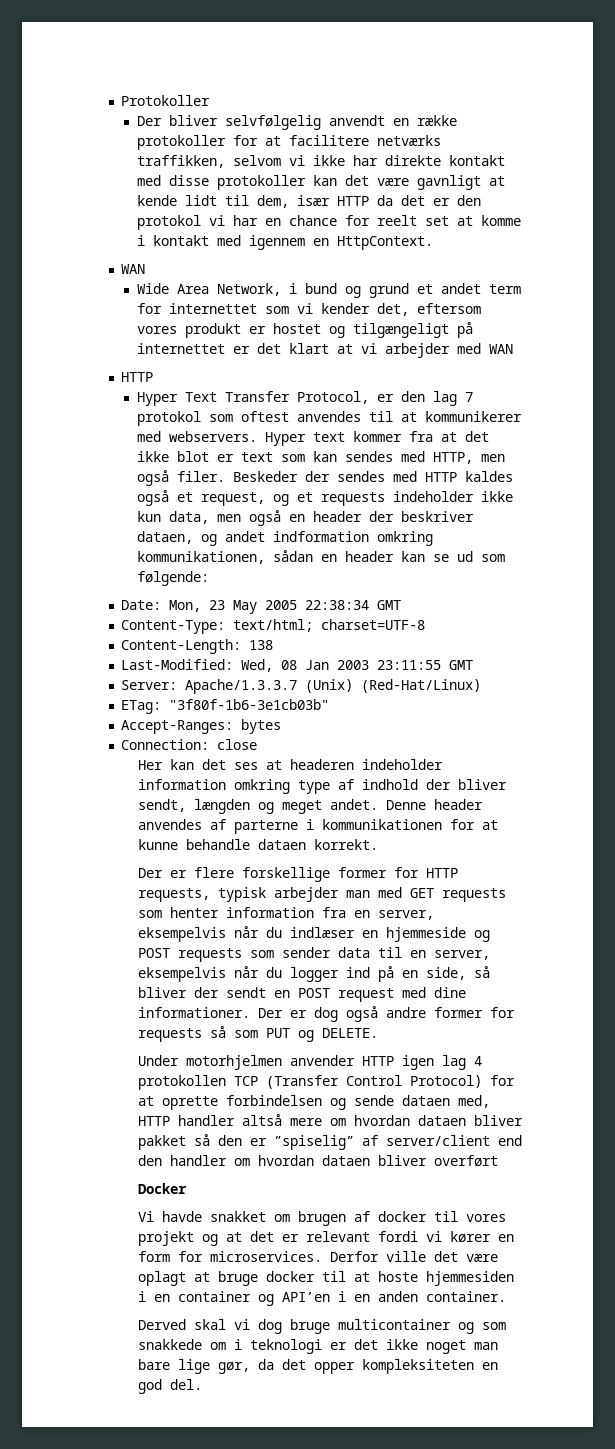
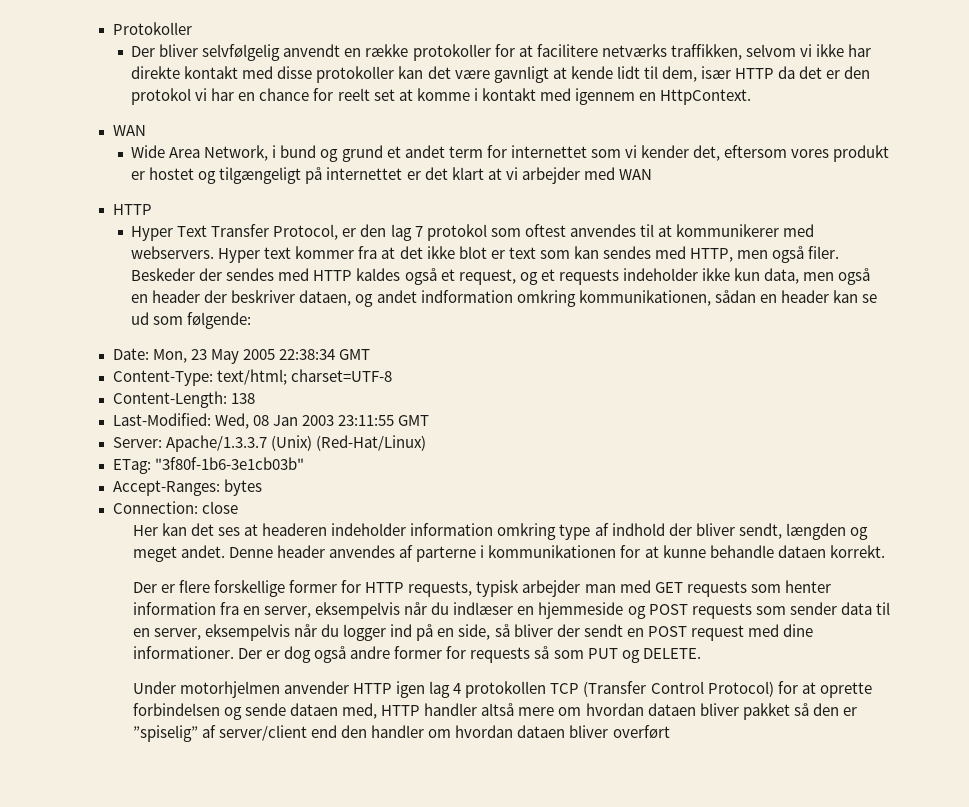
[137,1183,187,1194] [137,1211,506,1226] [137,1231,514,1246] [137,1251,498,1262] [137,1271,514,1286] [137,1291,506,1306] [137,1319,506,1334] [137,1339,498,1354] [137,1359,498,1374] [137,1379,202,1394] // Docker // Vi havde snakket om brugen af docker til vores projekt og at det er relevant fordi vi kører en form for microservices. Derfor ville det være oplagt at bruge docker til at hoste hjemmesiden i en container og API’en i en anden container. // Derved skal vi dog bruge multicontainer og som snakkede om i teknologi er det ikke noget man bare lige gør, da det opper kompleksiteten en god del. -> (670, 732) none

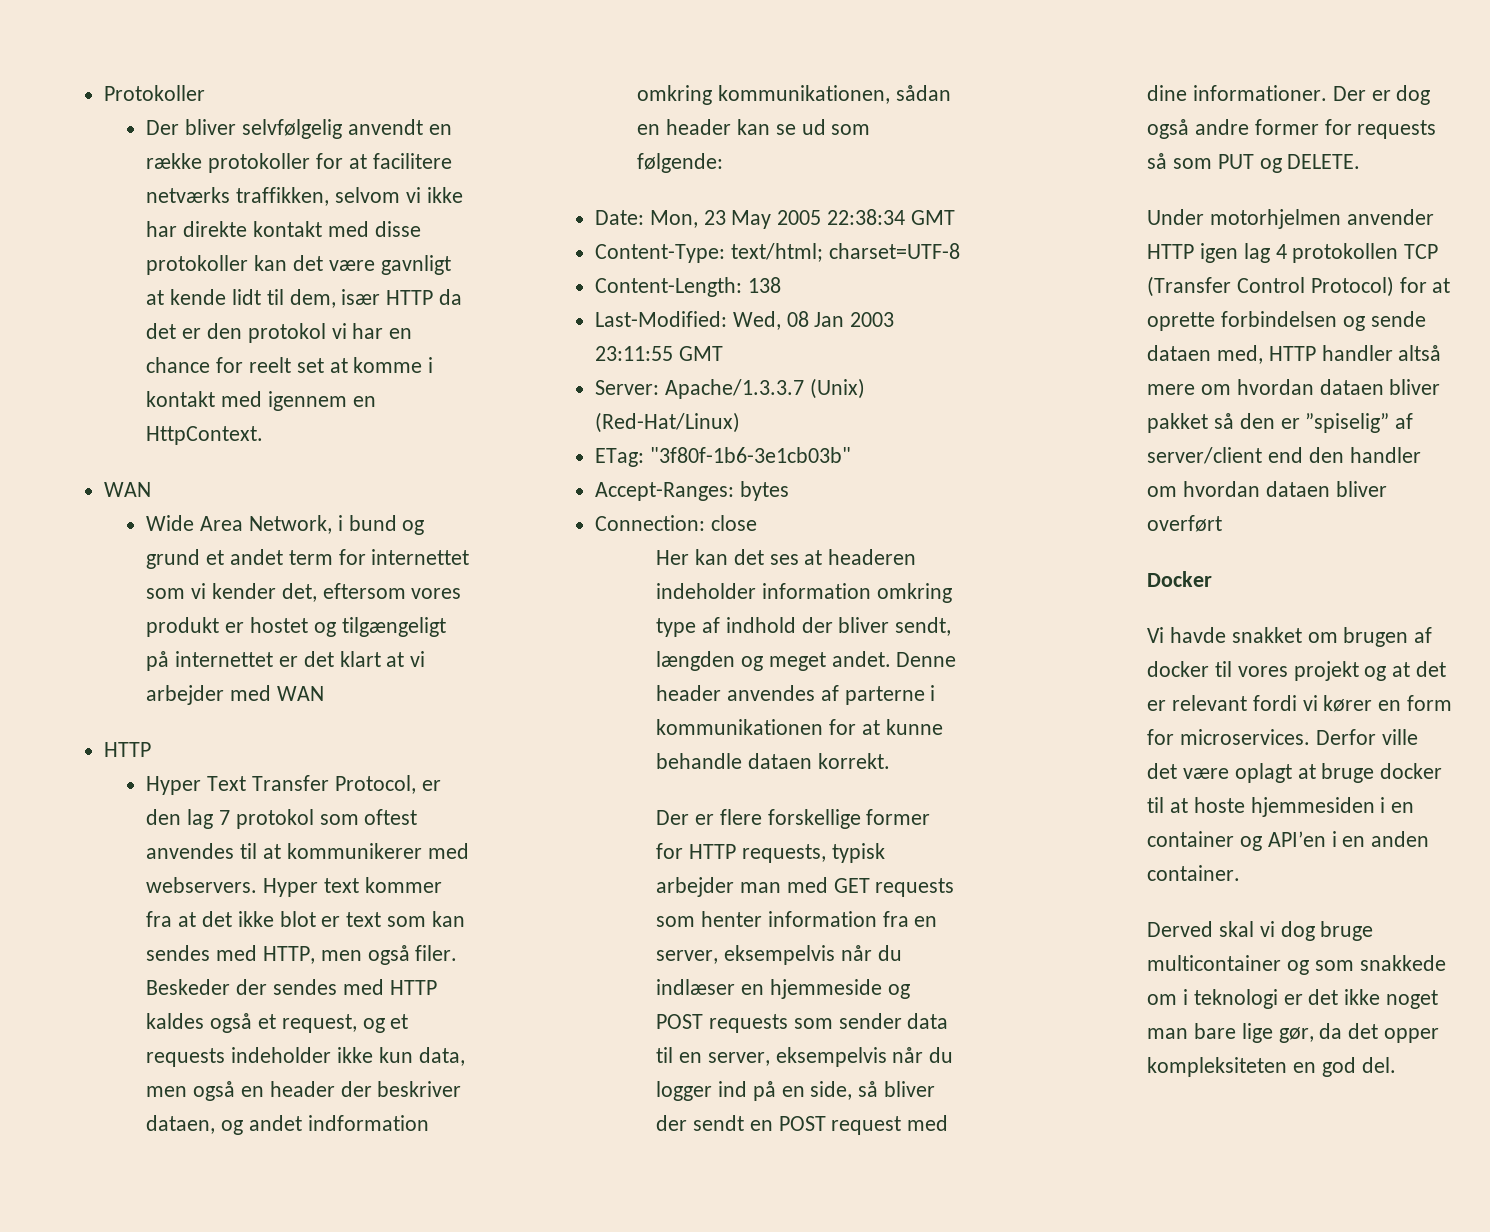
(670, 732) none -> [1147,571,1213,587] [1147,627,1433,647] [1147,661,1446,681] [1147,695,1452,712] [1147,729,1418,745] [1147,763,1443,783] [1147,797,1415,817] [1147,831,1430,851] [1147,865,1241,881] [1147,921,1374,941] [1147,955,1446,975] [1147,989,1438,1009] [1147,1023,1439,1043] [1147,1057,1396,1077] // Docker // Vi havde snakket om brugen af docker til vores projekt og at det er relevant fordi vi kører en form for microservices. Derfor ville det være oplagt at bruge docker til at hoste hjemmesiden i en container og API’en i en anden container. // Derved skal vi dog bruge multicontainer og som snakkede om i teknologi er det ikke noget man bare lige gør, da det opper kompleksiteten en god del.

